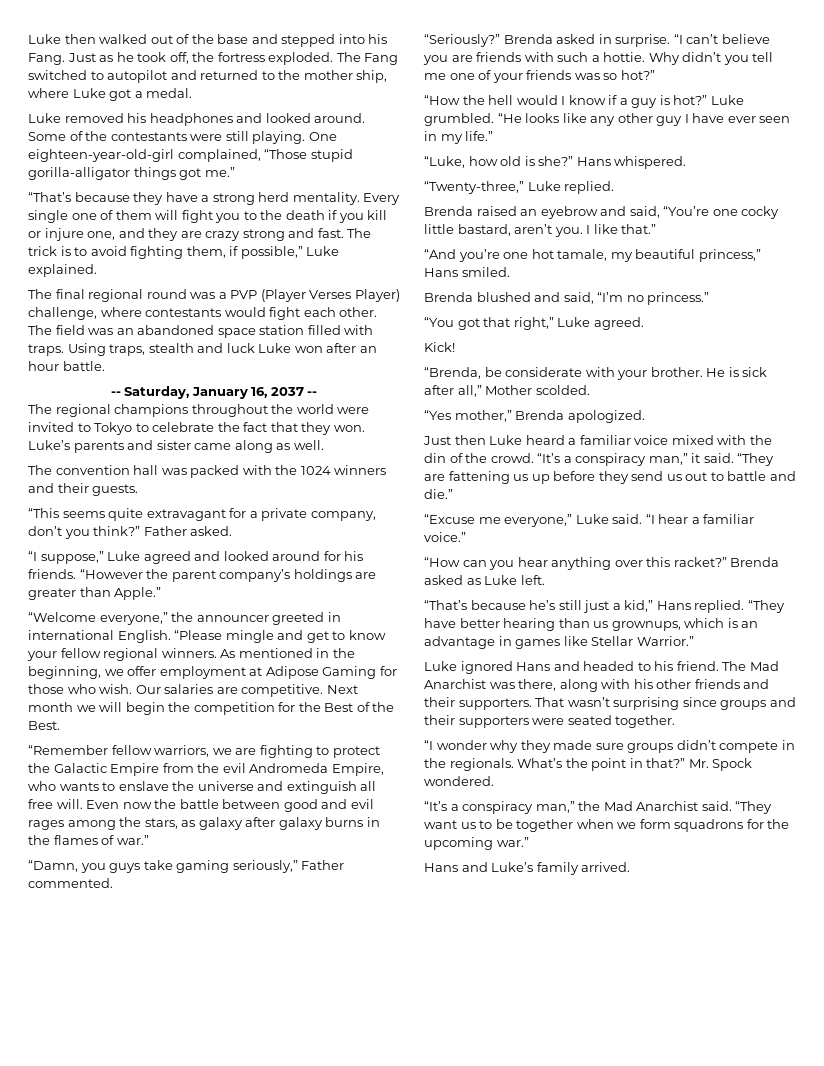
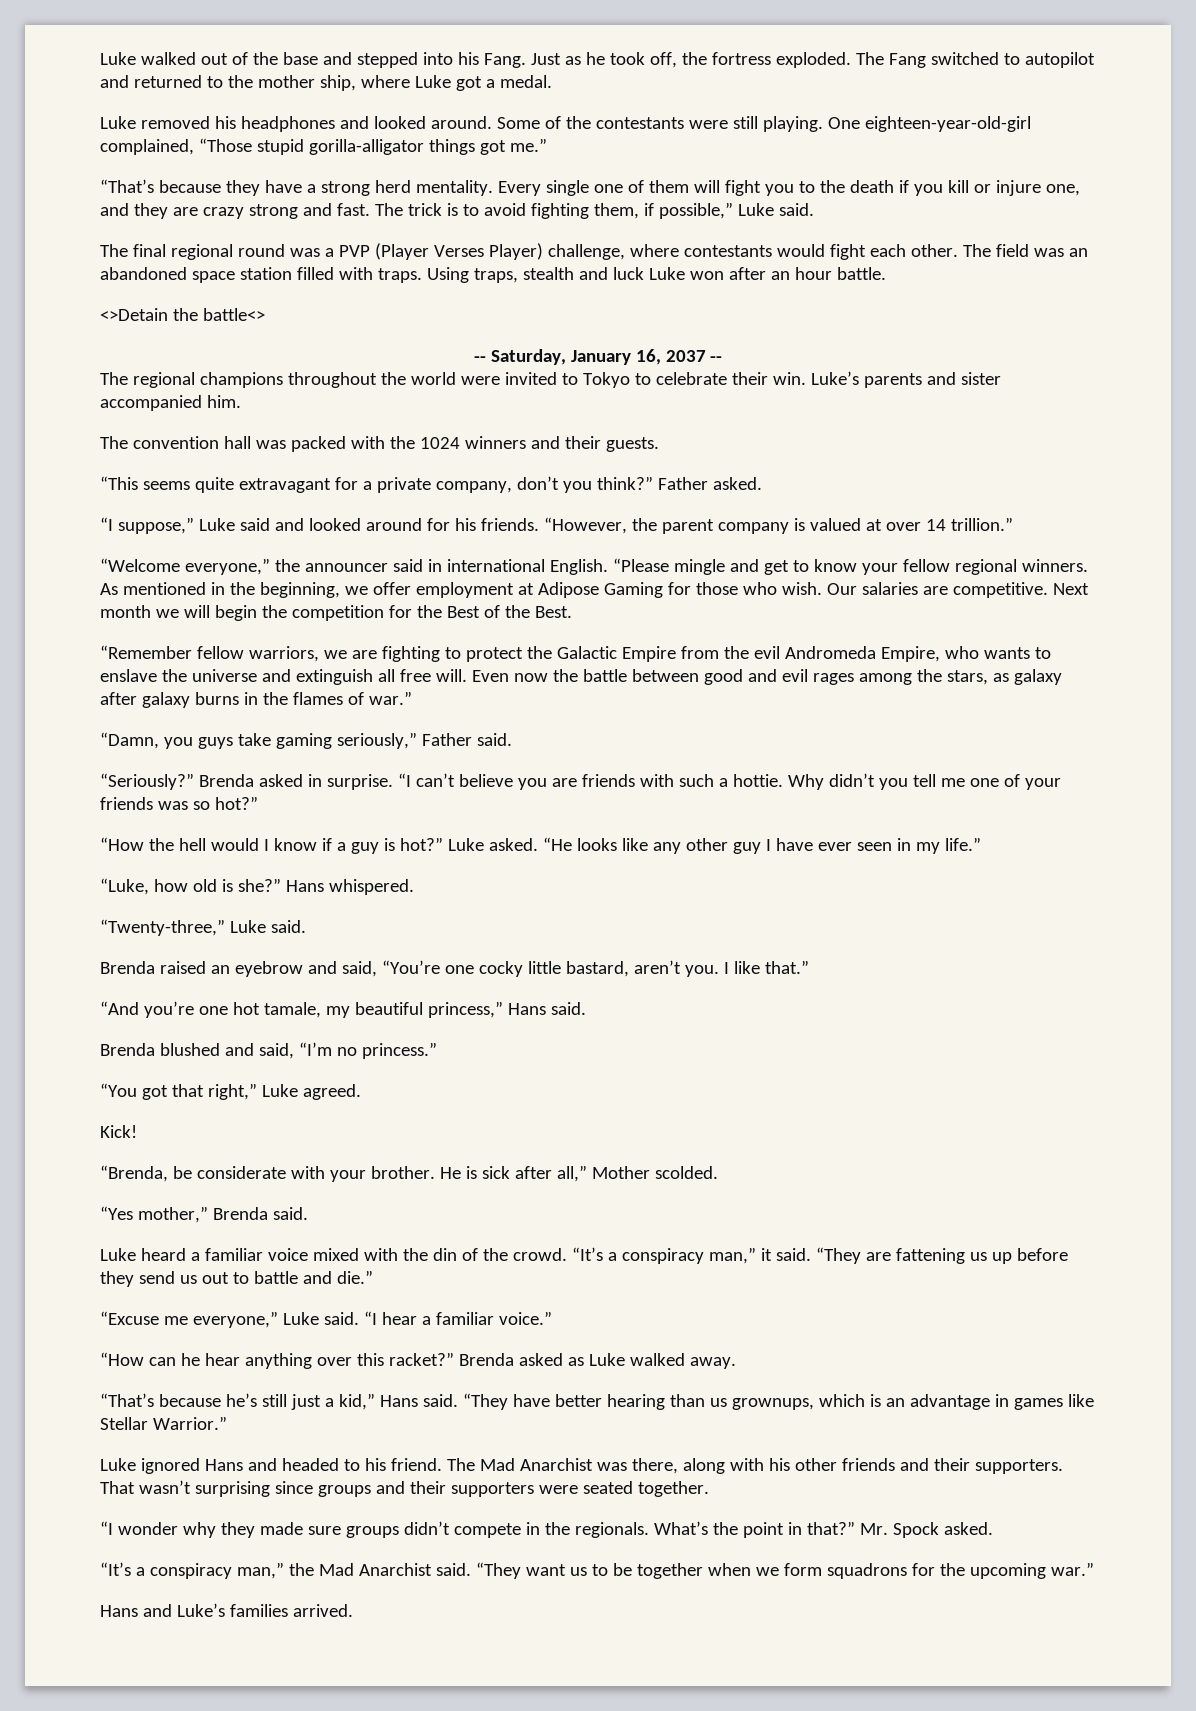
[28,34,96,44] Luke then -> [100,52,136,65] Luke
[28,264,97,277] explained. -> [778,203,814,216] said.
(105, 366) none -> [100,308,265,321] // <>Detain the battle<>
[217,422,365,435] [28,440,324,453] the fact that they won. Luke’s parents and sister came along as well. -> [731,371,1001,388] [100,395,241,411] their win. Luke’s parents and sister accompanied him.
[143,551,191,564] agreed -> [239,518,270,531] said
[79,569,143,579] “However -> [543,517,627,534] “However,
[219,569,377,582] [28,587,162,600] company’s holdings are greater than Apple.” -> [717,517,1013,534] company is valued at over 14 trillion.”
[272,612,325,625] greeted -> [392,559,423,572] said
[28,878,113,888] commented. -> [476,733,512,746] said.
[424,113,494,126] grumbled. -> [488,838,538,851] asked.
[564,181,615,194] replied. -> [270,920,306,933] said.
[461,267,510,277] smiled. -> [550,1002,586,1015] said.
[567,410,645,423] [423,435,486,445] apologized. // Just then -> [272,1207,308,1220] said. //
[489,560,515,570] you -> [180,1353,200,1366] he
[520,575,545,585] left. -> [629,1353,736,1369] walked away.
[694,600,745,613] replied. -> [422,1394,458,1407] said.
[424,776,494,786] wondered. -> [943,1522,993,1535] asked.
[536,862,579,875] family -> [229,1604,288,1617] families

